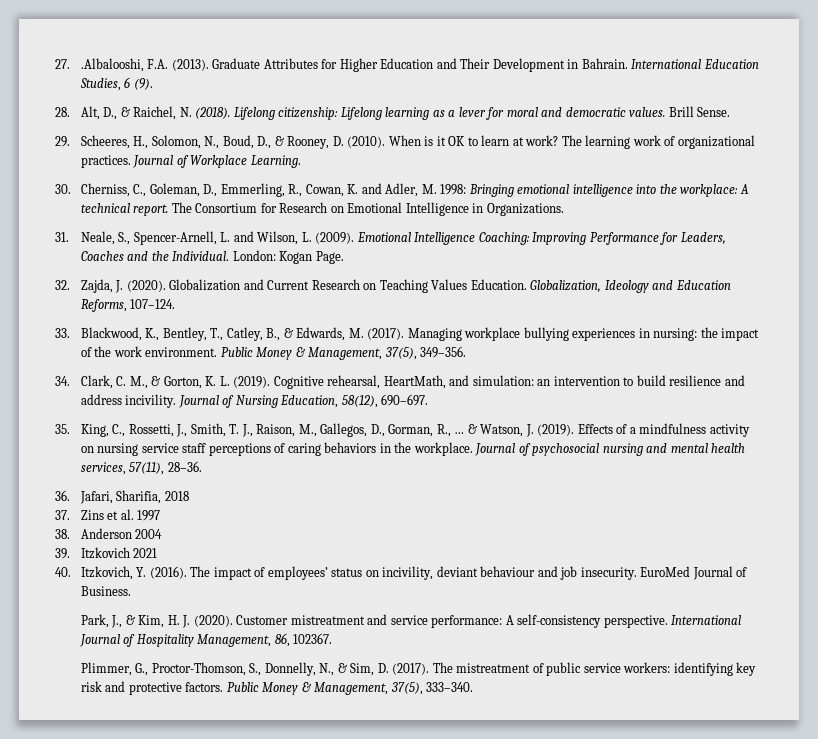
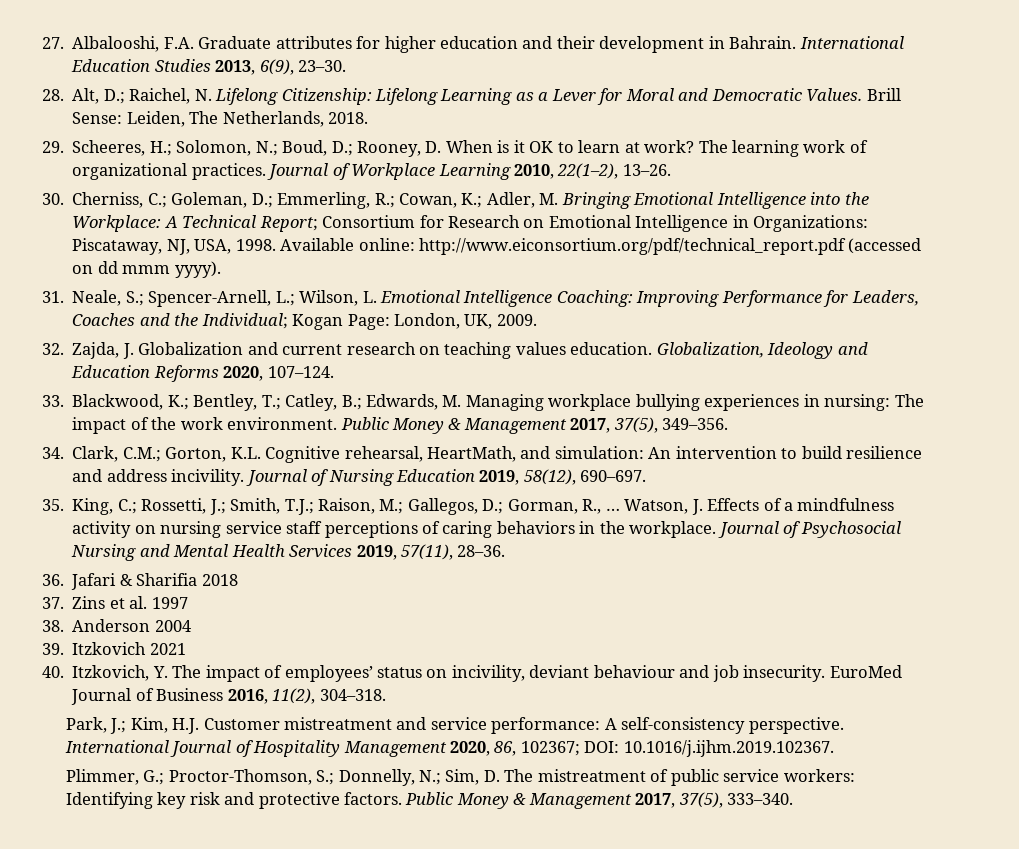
[80,58,759,72] [79,77,153,91] [55,106,731,120] [55,135,284,149] .Albalooshi, F.A. (2013). Graduate Attributes for Higher Education and Their Development in Bahrain. International Education Studies, 6 (9). // 28. Alt, D., & Raichel, N. (2018). Lifelong citizenship: Lifelong learning as a lever for moral and democratic values. Brill Sense. // 29. Scheeres, H., Solomon, N., Boud, D., & -> [72,36,904,53] [71,59,347,75] [42,88,901,105] [72,111,369,127] [42,140,353,156] Albalooshi, F.A. Graduate attributes for higher education and their development in Bahrain. International Education Studies 2013, 6(9), 23–30. // 28. Alt, D.; Raichel, N. Lifelong Citizenship: Lifelong Learning as a Lever for Moral and Democratic Values. Brill Sense: Leiden, The Netherlands, 2018. // 29. Scheeres, H.; Solomon, N.; Boud, D.;
[347,136,386,148] (2010). -> (442, 147) none
[250,155,301,168] [55,183,749,197] [80,202,192,216] Learning. // 30. Cherniss, C., Goleman, D., Emmerling, R., Cowan, K. and Adler, M. 1998: Bringing emotional intelligence into the workplace: A technical report. The -> [438,163,671,180] [42,192,869,209] [72,215,318,232] Learning 2010, 22(1–2), 13–26. // 30. Cherniss, C.; Goleman, D.; Emmerling, R.; Cowan, K.; Adler, M. Bringing Emotional Intelligence into the Workplace: A Technical Report;
[486,203,564,216] [55,231,254,245] Organizations. // 31. Neale, S., Spencer-Arnell, L. and -> [753,215,869,232] [72,238,922,255] [72,261,221,278] [42,290,295,307] Organizations: Piscataway, NJ, USA, 1998. Available online: http://www.eiconsortium.org/pdf/technical_report.pdf (accessed on dd mmm yyyy). // 31. Neale, S.; Spencer-Arnell, L.;
[315,232,355,244] (2009). -> (377, 297) none
[172,250,344,264] Individual. London: Kogan Page. -> [201,313,537,330] Individual; Kogan Page: London, UK, 2009.
[126,280,166,292] (2020). -> (134, 351) none
[267,279,527,293] Current Research on Teaching Values Education. -> [282,342,653,359] current research on teaching values education.
[80,299,127,312] Reforms, -> [153,365,264,382] Reforms 2020,
[145,327,293,341] K., Bentley, T., Catley, B., & -> [167,394,362,411] K.; Bentley, T.; Catley, B.;
[367,328,405,340] (2017). -> (462, 401) none
[700,327,718,338] the -> [894,394,924,407] The
[308,347,383,360] Management, -> [463,418,611,434] Management 2017,
[116,376,271,389] C. M., & Gorton, K. L. (2019). -> [122,447,261,462] C.M.; Gorton, K.L.
[537,379,551,386] an -> [648,447,672,459] An
[280,395,339,408] Education, -> [395,469,520,485] Education 2019,
[112,423,385,437] C., Rossetti, J., Smith, T. J., Raison, M., Gallegos, D., -> [117,498,504,515] C.; Rossetti, J.; Smith, T.J.; Raison, M.; Gallegos, D.;
[467,424,477,434] & -> (620, 509) none
[537,424,575,436] (2019). -> (703, 507) none
[532,443,746,456] [80,462,126,475] psychosocial nursing and mental health services, -> [800,521,901,538] [71,544,397,561] Psychosocial Nursing and Mental Health Services 2019,
[79,490,162,504] Jafari, Sharifia, -> [71,573,198,590] Jafari & Sharifia
[149,566,187,579] (2016). -> (168, 672) none
[80,586,131,596] [80,614,233,628] Business. // Park, J., & Kim, H. J. (2020). -> [156,688,386,704] [65,717,200,734] Business 2016, 11(2), 304–318. // Park, J.; Kim, H.J.
[197,633,333,647] [80,662,347,676] Management, 86, 102367. // Plimmer, G., Proctor-Thomson, S., Donnelly, N., & -> [343,740,834,757] [65,769,442,786] Management 2020, 86, 102367; DOI: 10.1016/j.ijhm.2019.102367. // Plimmer, G.; Proctor-Thomson, S.; Donnelly, N.;
[392,663,430,675] (2017). -> (500, 776) none
[673,662,733,676] identifying -> [65,792,153,809] Identifying
[314,682,389,695] Management, -> [528,793,676,809] Management 2017,

